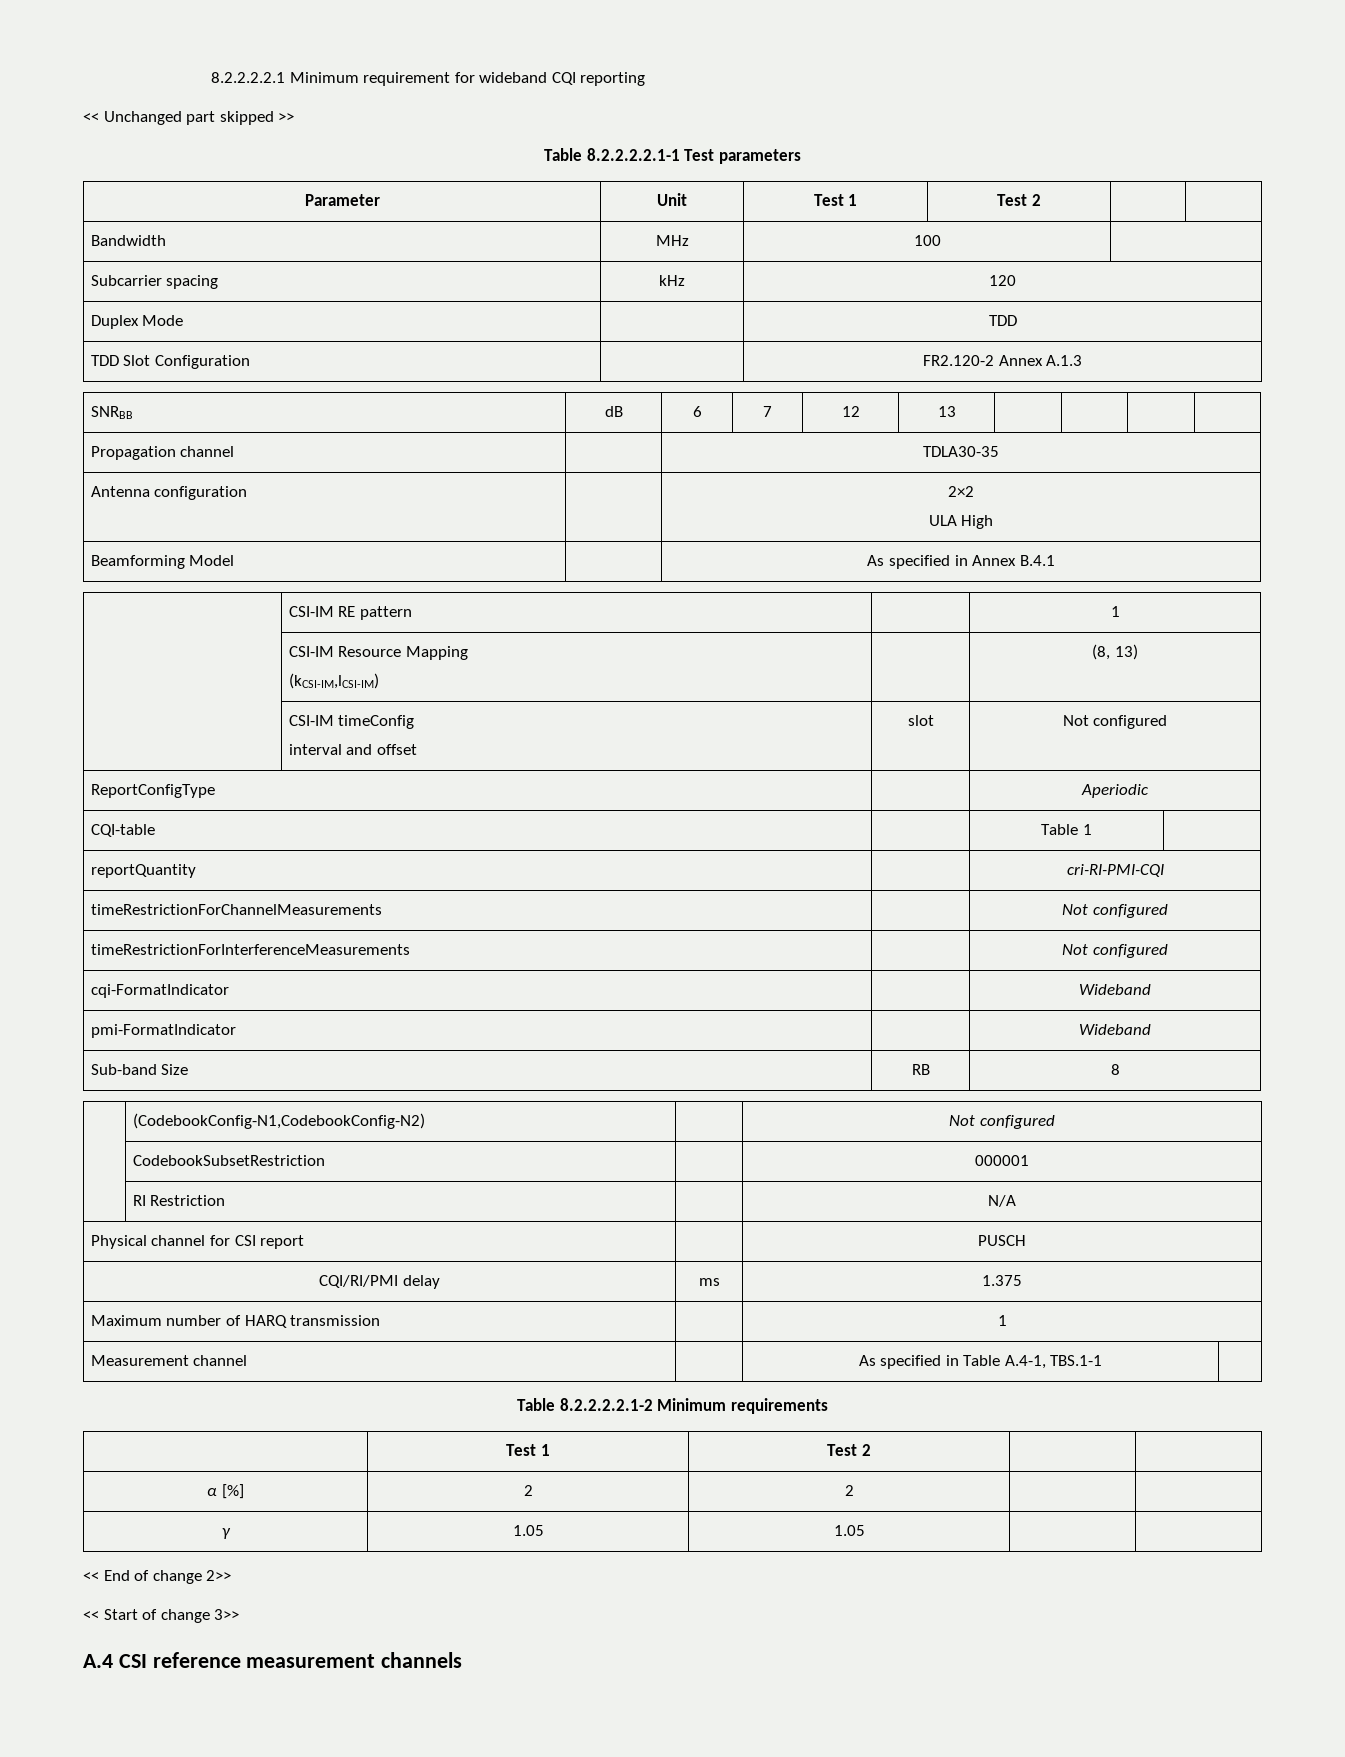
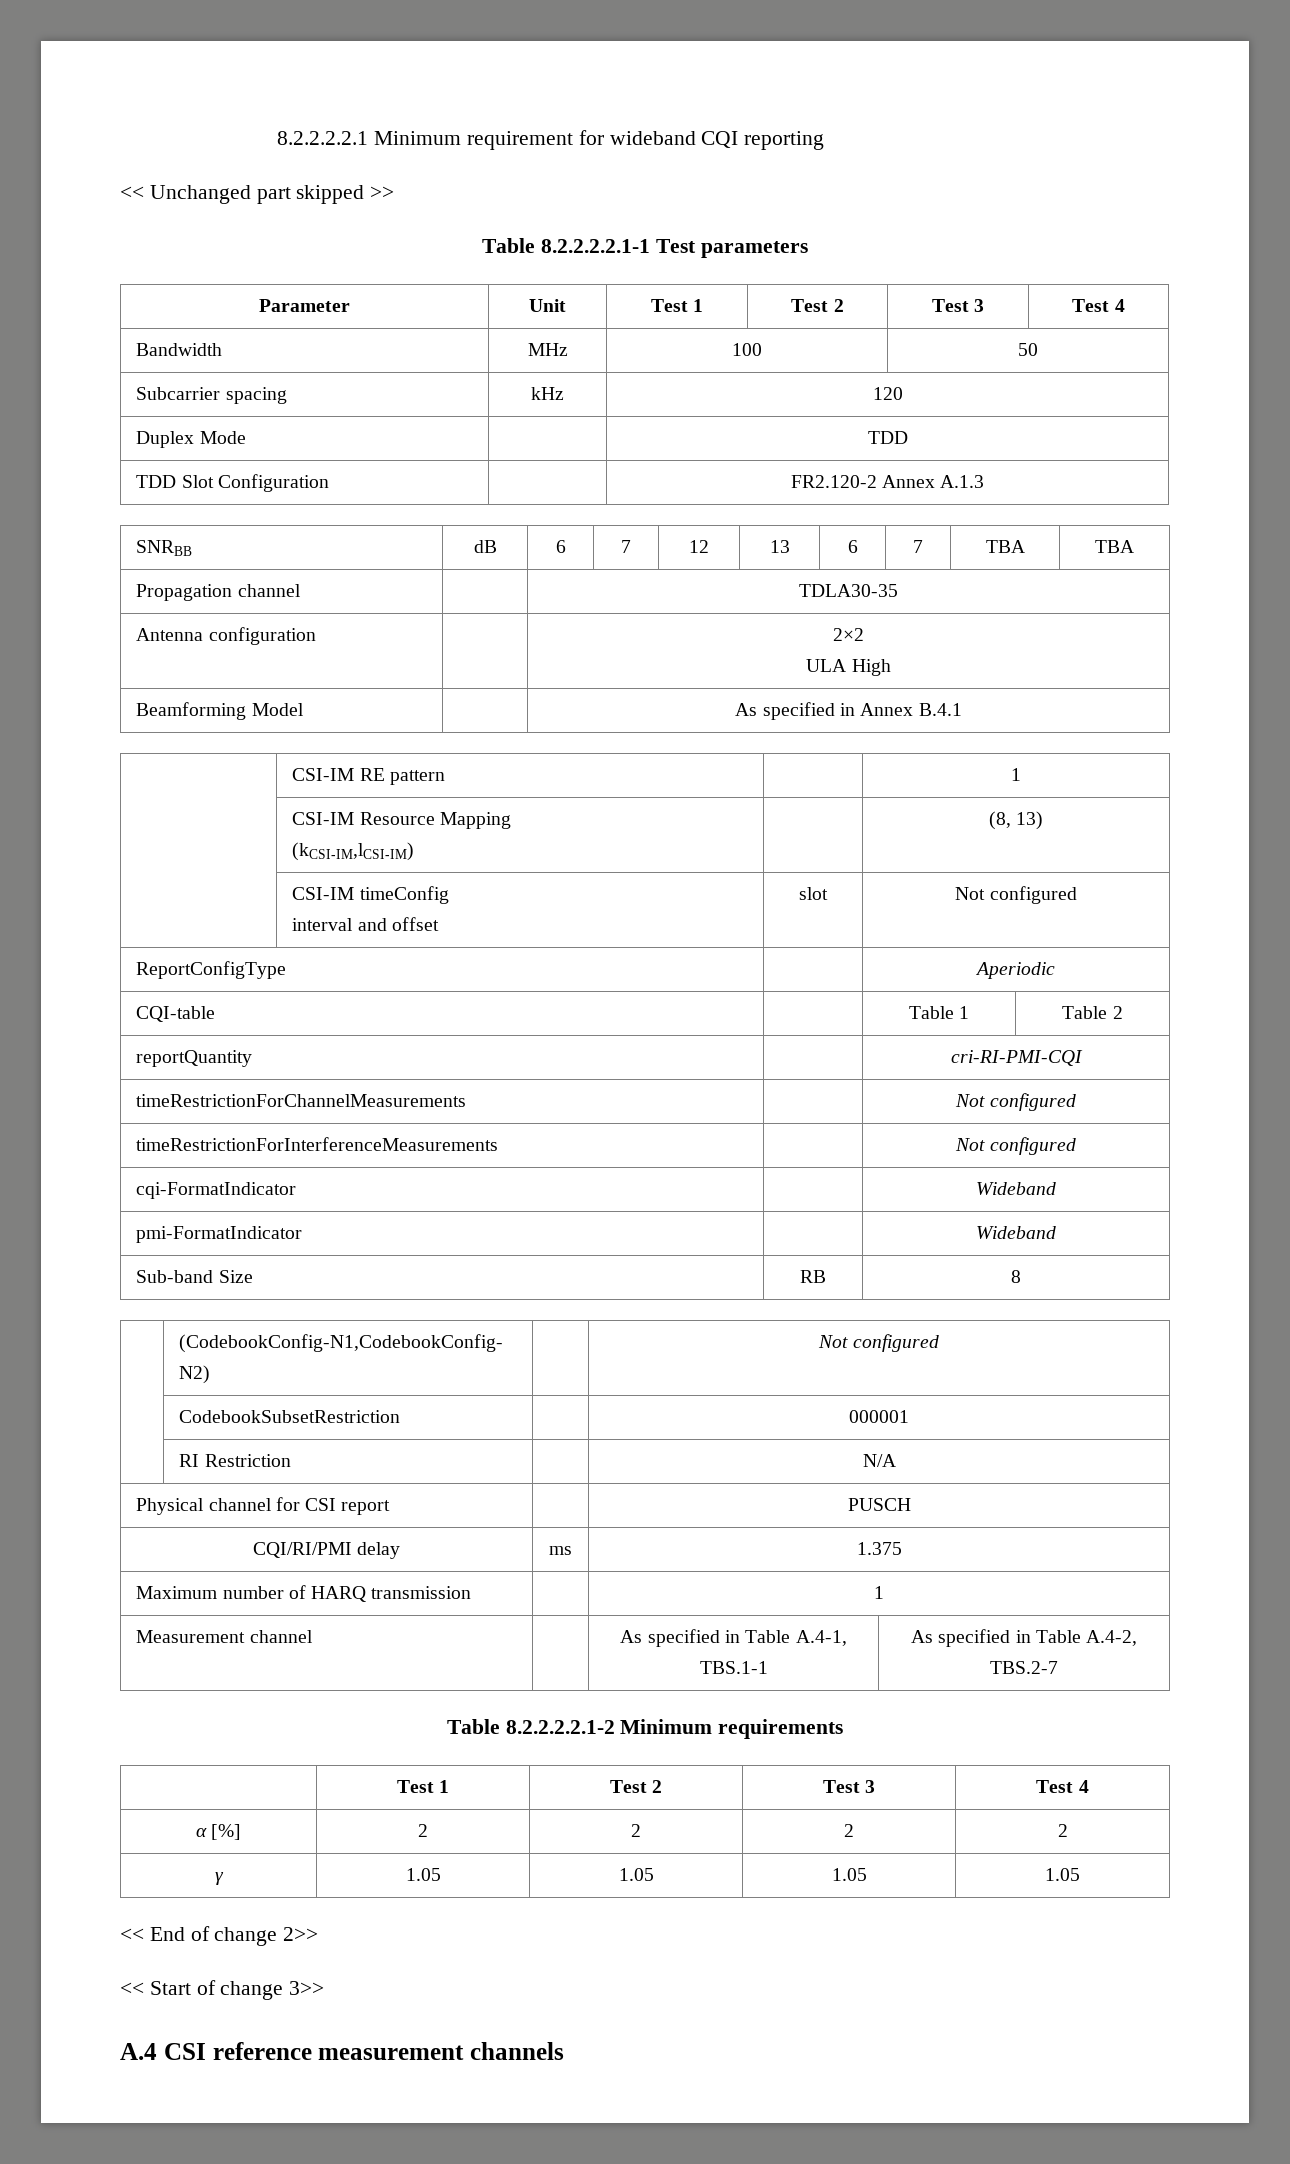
(1041, 200) | -> [931,299,985,312] [1072,299,1125,312] Test 3 | Test 4
(941, 240) none -> [1018,343,1038,356] 50
(956, 411) | | | -> [847,540,858,553] [913,540,923,553] [985,540,1025,553] [1095,540,1134,553] 6 | 7 | TBA | TBA
(1092, 829) none -> [1062,1006,1123,1019] Table 2
(1103, 1360) none -> [910,1629,1138,1647] [990,1661,1058,1674] As specified in Table A.4-2, TBS.2-7
(871, 1450) | -> [822,1780,876,1793] [1036,1780,1089,1793] Test 3 | Test 4
(854, 1490) | -> [844,1824,854,1837] [1057,1824,1068,1837] 2 | 2
(865, 1530) | -> [831,1868,867,1881] [1045,1868,1080,1881] 1.05 | 1.05

